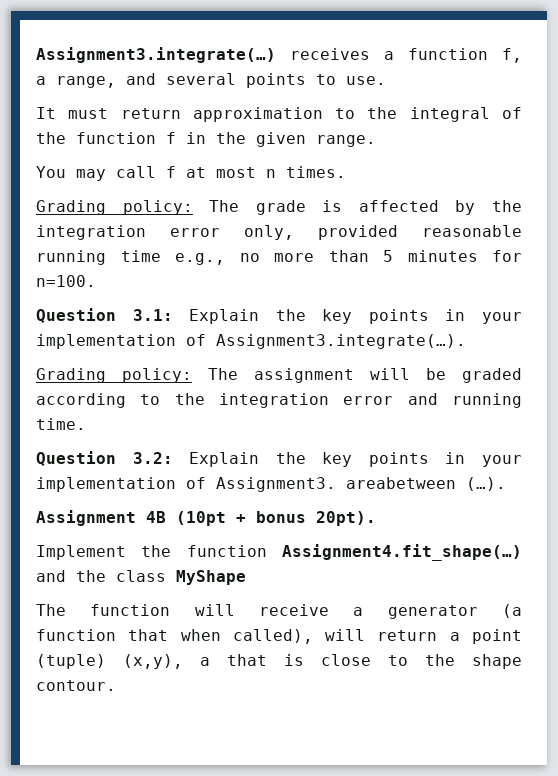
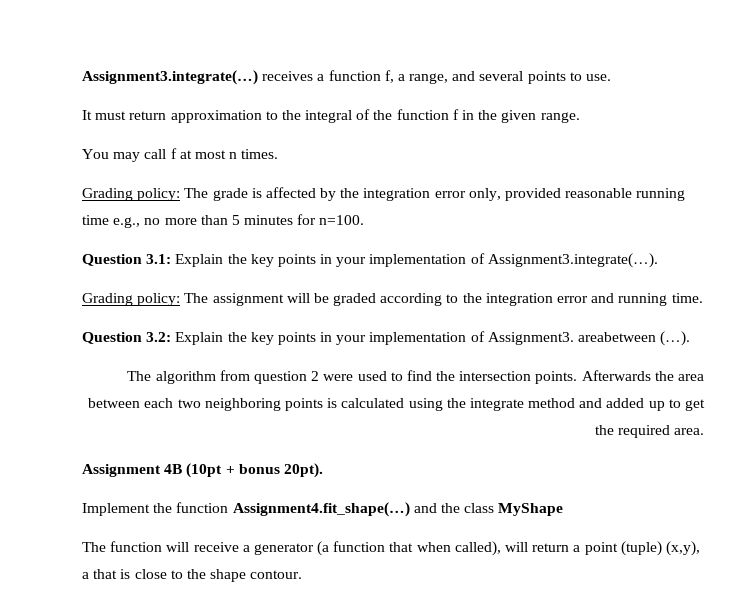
(506, 484) none -> [127,370,704,384] [88,398,705,411] [594,425,704,438] // The algorithm from question 2 were used to find the intersection points. Afterwards the area between each two neighboring points is calculated using the integrate method and added up to get the required area.

